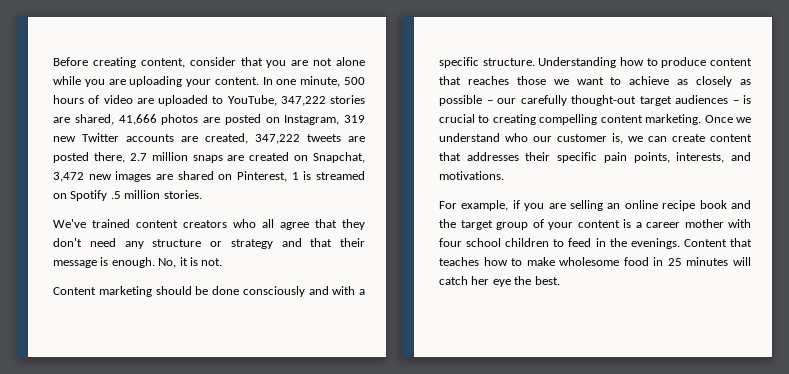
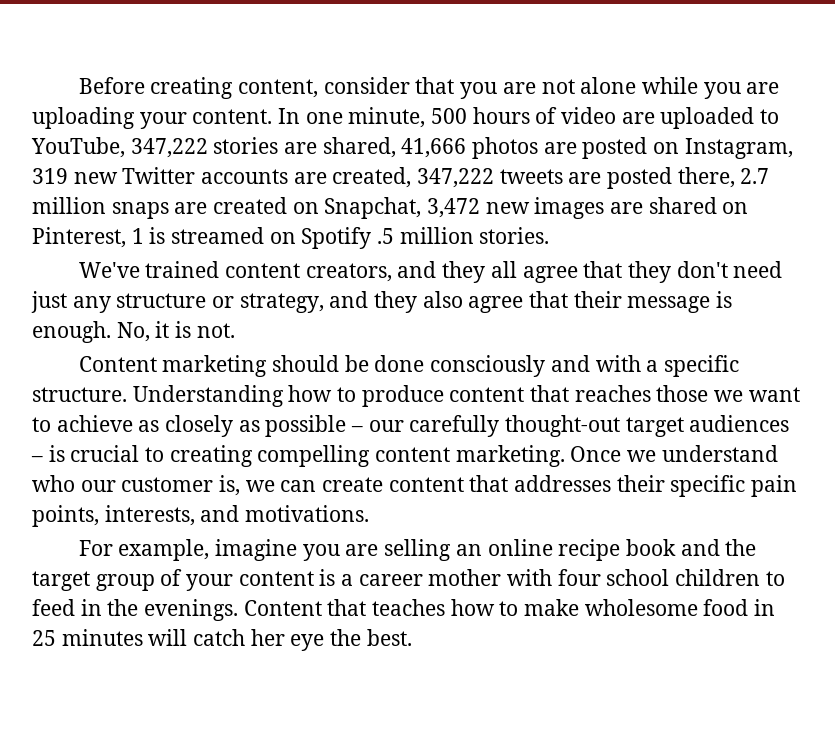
[183,219,256,228] creators who -> [305,261,486,283] creators, and they
(116, 242) none -> [31,291,67,313] just
[230,238,302,249] strategy and -> [239,291,524,313] strategy, and they also agree
[512,200,520,209] if -> [215,539,298,561] imagine

